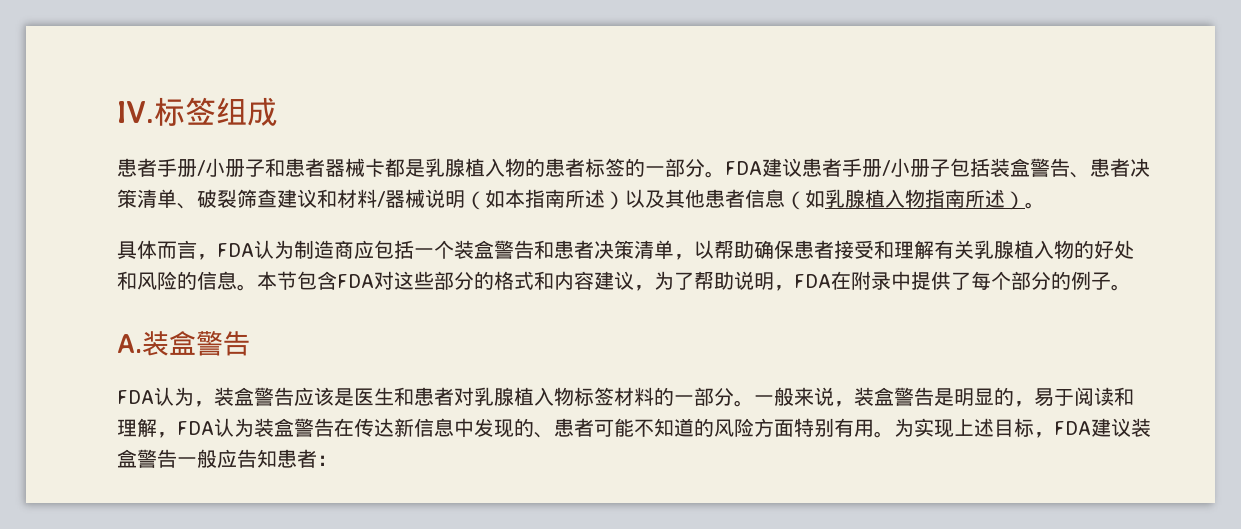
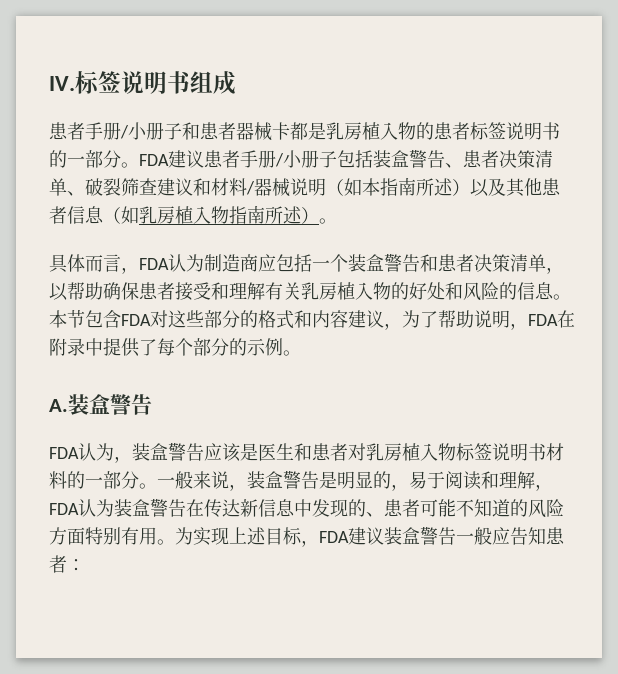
(216, 111) none -> [121,71,190,94] 说明书
[445,158,465,177] 腺 -> [344,122,362,140] 房
(625, 167) none -> [506,122,560,140] 说明书
[845,189,865,208] 腺 -> [157,206,175,224] 房
[994,240,1014,259] 腺 -> [319,282,337,300] 房
[1071,271,1111,290] 例子 -> [247,338,283,356] 示例
[494,387,514,406] 腺 -> [384,443,402,461] 房
(614, 396) none -> [492,443,546,461] 说明书

